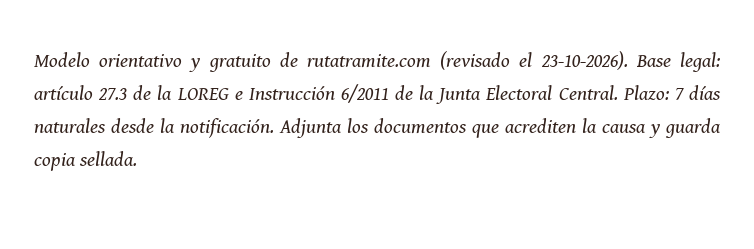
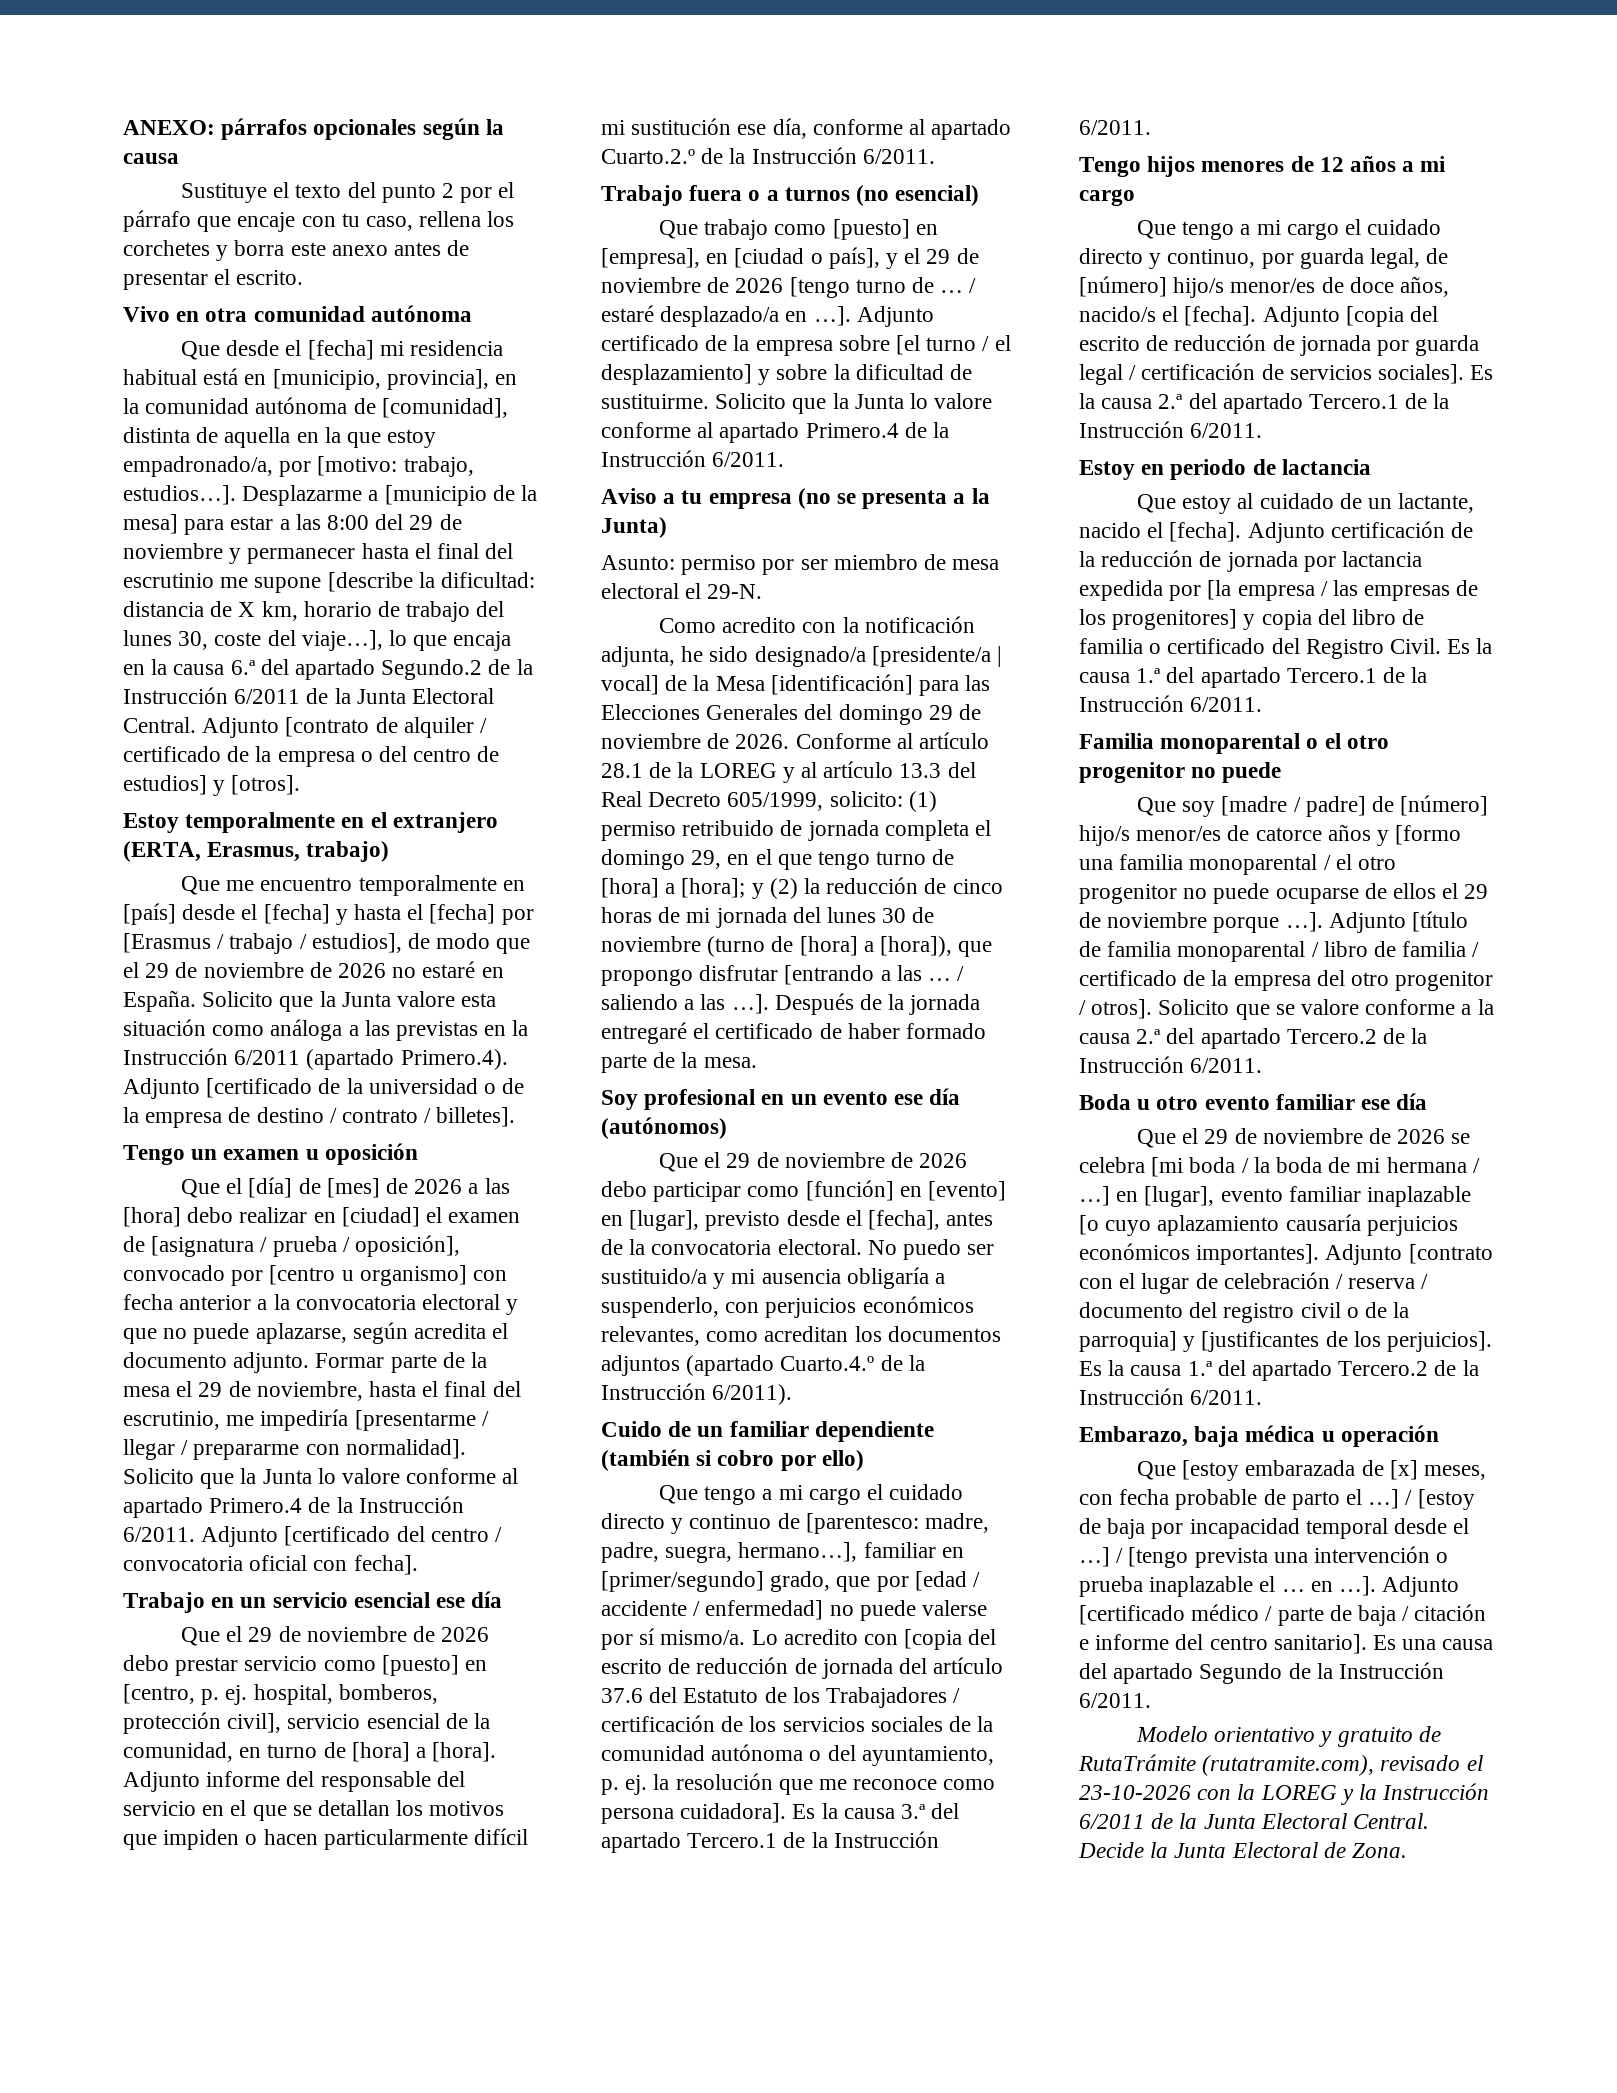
[34,51,720,72] [34,84,721,104] [34,118,721,138] [34,151,138,171] Modelo orientativo y gratuito de rutatramite.com (revisado el 23-10-2026). Base legal: artículo 27.3 de la LOREG e Instrucción 6/2011 de la Junta Electoral Central. Plazo: 7 días naturales desde la notificación. Adjunta los documentos que acrediten la causa y guarda copia sellada. -> [123,118,504,140] [123,153,179,164] [180,182,515,203] [123,210,515,232] [123,240,470,261] [123,269,304,290] [123,305,472,322] [180,340,503,360] [123,368,518,390] [123,397,508,418] [123,427,437,448] [123,456,474,477] [123,485,538,506] [123,514,462,535] [123,543,514,564] [123,572,536,593] [123,601,505,622] [123,630,512,651] [123,659,533,680] [123,687,495,704] [123,717,488,738] [123,746,500,767] [123,775,301,796] [123,812,498,833] [123,841,390,862] [180,875,525,896] [123,903,534,925] [123,933,531,954] [123,961,504,978] [123,990,497,1012] [123,1019,529,1041] [123,1048,508,1070] [123,1078,525,1099] [123,1107,516,1128] [123,1143,418,1165] [180,1177,510,1198] [123,1207,521,1227] [123,1235,461,1257] [123,1265,508,1286] [123,1294,519,1315] [123,1322,509,1344] [123,1352,488,1373] [123,1381,521,1401] [123,1409,489,1431] [123,1439,466,1460] [123,1468,519,1489] [123,1496,464,1518] [123,1526,503,1547] [123,1555,418,1575] [123,1591,503,1613] [180,1626,490,1646] [123,1655,488,1676] [123,1684,438,1705] [123,1712,491,1734] [123,1742,497,1762] [123,1771,465,1792] [123,1800,505,1821] [123,1828,529,1850] [601,118,1012,140] [601,147,935,164] [601,185,980,206] [658,219,938,240] [601,247,979,269] [601,277,977,298] [601,305,934,327] [601,335,1011,356] [601,364,973,385] [601,393,993,414] [601,422,950,443] [601,450,785,467] [601,488,990,509] [601,517,667,538] [601,554,1000,575] [601,583,763,599] [658,616,975,633] [601,646,1003,667] [601,674,991,696] [601,704,982,725] [601,732,990,749] [601,761,976,783] [601,791,937,812] [601,820,992,841] [601,849,955,870] [601,877,1003,899] [601,907,935,928] [601,936,993,957] [601,965,965,986] [601,993,981,1015] [601,1022,987,1044] [601,1052,757,1073] [601,1088,961,1110] [601,1117,727,1139] [658,1152,968,1172] [601,1180,1007,1202] [601,1210,994,1231] [601,1239,995,1260] [601,1267,946,1289] [601,1296,974,1318] [601,1326,1001,1346] [601,1355,925,1376] [601,1383,793,1405] [601,1421,934,1442] [601,1449,864,1471] [658,1484,964,1505] [601,1513,990,1534] [601,1542,964,1563] [601,1571,981,1592] [601,1600,988,1621] [601,1628,997,1650] [601,1657,1004,1679] [601,1687,961,1708] [601,1715,994,1732] [601,1744,994,1766] [601,1773,996,1795] [601,1803,960,1824] [601,1831,939,1853] [1079,120,1151,135] [1079,156,1447,177] [1079,189,1135,206] [1136,219,1442,240] [1079,248,1449,269] [1079,276,1450,298] [1079,306,1439,327] [1079,334,1480,356] [1079,363,1494,385] [1079,393,1450,414] [1079,421,1263,438] [1079,459,1371,480] [1136,493,1475,514] [1079,521,1474,543] [1079,550,1423,572] [1079,580,1479,601] [1079,609,1425,630] [1079,638,1493,659] [1079,667,1428,688] [1079,695,1263,712] [1079,733,1389,754] [1079,762,1282,783] [1136,795,1489,817] [1079,824,1462,846] [1079,854,1397,875] [1079,883,1489,904] [1079,911,1469,933] [1079,941,1480,962] [1079,970,1494,991] [1079,999,1494,1020] [1079,1028,1428,1049] [1079,1056,1263,1073] [1079,1093,1428,1110] [1136,1128,1471,1148] [1079,1157,1480,1177] [1079,1186,1472,1207] [1079,1214,1458,1236] [1079,1243,1493,1265] [1079,1272,1429,1294] [1079,1302,1410,1323] [1079,1331,1493,1352] [1079,1360,1479,1381] [1079,1388,1263,1405] [1079,1425,1439,1447] [1136,1460,1486,1481] [1079,1489,1475,1510] [1079,1518,1470,1539] [1079,1546,1449,1568] [1079,1576,1460,1597] [1079,1604,1487,1626] [1079,1634,1494,1654] [1079,1662,1445,1684] [1079,1693,1151,1708] [1135,1726,1441,1747] [1078,1754,1483,1776] [1079,1783,1490,1805] [1079,1813,1430,1829] [1078,1842,1408,1858] ANEXO: párrafos opcionales según la causa // Sustituye el texto del punto 2 por el párrafo que encaje con tu caso, rellena los corchetes y borra este anexo antes de presentar el escrito. // Vivo en otra comunidad autónoma // Que desde el [fecha] mi residencia habitual está en [municipio, provincia], en la comunidad autónoma de [comunidad], distinta de aquella en la que estoy empadronado/a, por [motivo: trabajo, estudios…]. Desplazarme a [municipio de la mesa] para estar a las 8:00 del 29 de noviembre y permanecer hasta el final del escrutinio me supone [describe la dificultad: distancia de X km, horario de trabajo del lunes 30, coste del viaje…], lo que encaja en la causa 6.ª del apartado Segundo.2 de la Instrucción 6/2011 de la Junta Electoral Central. Adjunto [contrato de alquiler / certificado de la empresa o del centro de estudios] y [otros]. // Estoy temporalmente en el extranjero (ERTA, Erasmus, trabajo) // Que me encuentro temporalmente en [país] desde el [fecha] y hasta el [fecha] por [Erasmus / trabajo / estudios], de modo que el 29 de noviembre de 2026 no estaré en España. Solicito que la Junta valore esta situación como análoga a las previstas en la Instrucción 6/2011 (apartado Primero.4). Adjunto [certificado de la universidad o de la empresa de destino / contrato / billetes]. // Tengo un examen u oposición // Que el [día] de [mes] de 2026 a las [hora] debo realizar en [ciudad] el examen de [asignatura / prueba / oposición], convocado por [centro u organismo] con fecha anterior a la convocatoria electoral y que no puede aplazarse, según acredita el documento adjunto. Formar parte de la mesa el 29 de noviembre, hasta el final del escrutinio, me impediría [presentarme / llegar / prepararme con normalidad]. Solicito que la Junta lo valore conforme al apartado Primero.4 de la Instrucción 6/2011. Adjunto [certificado del centro / convocatoria oficial con fecha]. // Trabajo en un servicio esencial ese día // Que el 29 de noviembre de 2026 debo prestar servicio como [puesto] en [centro, p. ej. hospital, bomberos, protección civil], servicio esencial de la comunidad, en turno de [hora] a [hora]. Adjunto informe del responsable del servicio en el que se detallan los motivos que impiden o hacen particularmente difícil mi sustitución ese día, conforme al apartado Cuarto.2.º de la Instrucción 6/2011. // Trabajo fuera o a turnos (no esencial) // Que trabajo como [puesto] en [empresa], en [ciudad o país], y el 29 de noviembre de 2026 [tengo turno de … / estaré desplazado/a en …]. Adjunto certificado de la empresa sobre [el turno / el desplazamiento] y sobre la dificultad de sustituirme. Solicito que la Junta lo valore conforme al apartado Primero.4 de la Instrucción 6/2011. // Aviso a tu empresa (no se presenta a la Junta) // Asunto: permiso por ser miembro de mesa electoral el 29-N. // Como acredito con la notificación adjunta, he sido designado/a [presidente/a | vocal] de la Mesa [identificación] para las Elecciones Generales del domingo 29 de noviembre de 2026. Conforme al artículo 28.1 de la LOREG y al artículo 13.3 del Real Decreto 605/1999, solicito: (1) permiso retribuido de jornada completa el domingo 29, en el que tengo turno de [hora] a [hora]; y (2) la reducción de cinco horas de mi jornada del lunes 30 de noviembre (turno de [hora] a [hora]), que propongo disfrutar [entrando a las … / saliendo a las …]. Después de la jornada entregaré el certificado de haber formado parte de la mesa. // Soy profesional en un evento ese día (autónomos) // Que el 29 de noviembre de 2026 debo participar como [función] en [evento] en [lugar], previsto desde el [fecha], antes de la convocatoria electoral. No puedo ser sustituido/a y mi ausencia obligaría a suspenderlo, con perjuicios económicos relevantes, como acreditan los documentos adjuntos (apartado Cuarto.4.º de la Instrucción 6/2011). // Cuido de un familiar dependiente (también si cobro por ello) // Que tengo a mi cargo el cuidado directo y continuo de [parentesco: madre, padre, suegra, hermano…], familiar en [primer/segundo] grado, que por [edad / accidente / enfermedad] no puede valerse por sí mismo/a. Lo acredito con [copia del escrito de reducción de jornada del artículo 37.6 del Estatuto de los Trabajadores / certificación de los servicios sociales de la comunidad autónoma o del ayuntamiento, p. ej. la resolución que me reconoce como persona cuidadora]. Es la causa 3.ª del apartado Tercero.1 de la Instrucción 6/2011. // Tengo hijos menores de 12 años a mi cargo // Que tengo a mi cargo el cuidado directo y continuo, por guarda legal, de [número] hijo/s menor/es de doce años, nacido/s el [fecha]. Adjunto [copia del escrito de reducción de jornada por guarda legal / certificación de servicios sociales]. Es la causa 2.ª del apartado Tercero.1 de la Instrucción 6/2011. // Estoy en periodo de lactancia // Que estoy al cuidado de un lactante, nacido el [fecha]. Adjunto certificación de la reducción de jornada por lactancia expedida por [la empresa / las empresas de los progenitores] y copia del libro de familia o certificado del Registro Civil. Es la causa 1.ª del apartado Tercero.1 de la Instrucción 6/2011. // Familia monoparental o el otro progenitor no puede // Que soy [madre / padre] de [número] hijo/s menor/es de catorce años y [formo una familia monoparental / el otro progenitor no puede ocuparse de ellos el 29 de noviembre porque …]. Adjunto [título de familia monoparental / libro de familia / certificado de la empresa del otro progenitor / otros]. Solicito que se valore conforme a la causa 2.ª del apartado Tercero.2 de la Instrucción 6/2011. // Boda u otro evento familiar ese día // Que el 29 de noviembre de 2026 se celebra [mi boda / la boda de mi hermana / …] en [lugar], evento familiar inaplazable [o cuyo aplazamiento causaría perjuicios económicos importantes]. Adjunto [contrato con el lugar de celebración / reserva / documento del registro civil o de la parroquia] y [justificantes de los perjuicios]. Es la causa 1.ª del apartado Tercero.2 de la Instrucción 6/2011. // Embarazo, baja médica u operación // Que [estoy embarazada de [x] meses, con fecha probable de parto el …] / [estoy de baja por incapacidad temporal desde el …] / [tengo prevista una intervención o prueba inaplazable el … en …]. Adjunto [certificado médico / parte de baja / citación e informe del centro sanitario]. Es una causa del apartado Segundo de la Instrucción 6/2011. // Modelo orientativo y gratuito de RutaTrámite (rutatramite.com), revisado el 23-10-2026 con la LOREG y la Instrucción 6/2011 de la Junta Electoral Central. Decide la Junta Electoral de Zona.

